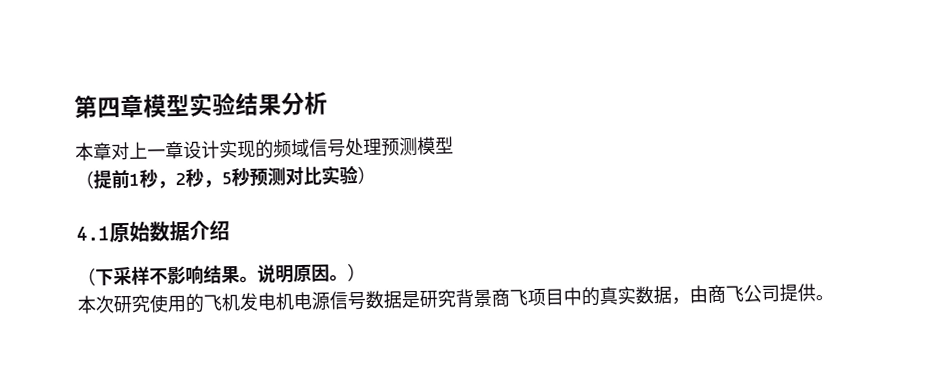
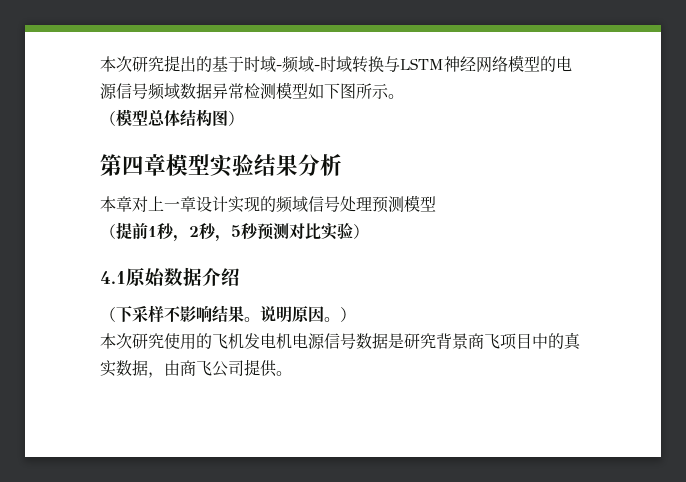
(74, 107) none -> [100,55,572,73] [100,82,404,100] [100,109,244,127] 本次研究提出的基于时域-频域-时域转换与LSTM神经网络模型的电源信号频域数据异常检测模型如下图所示。 // （模型总体结构图） //

